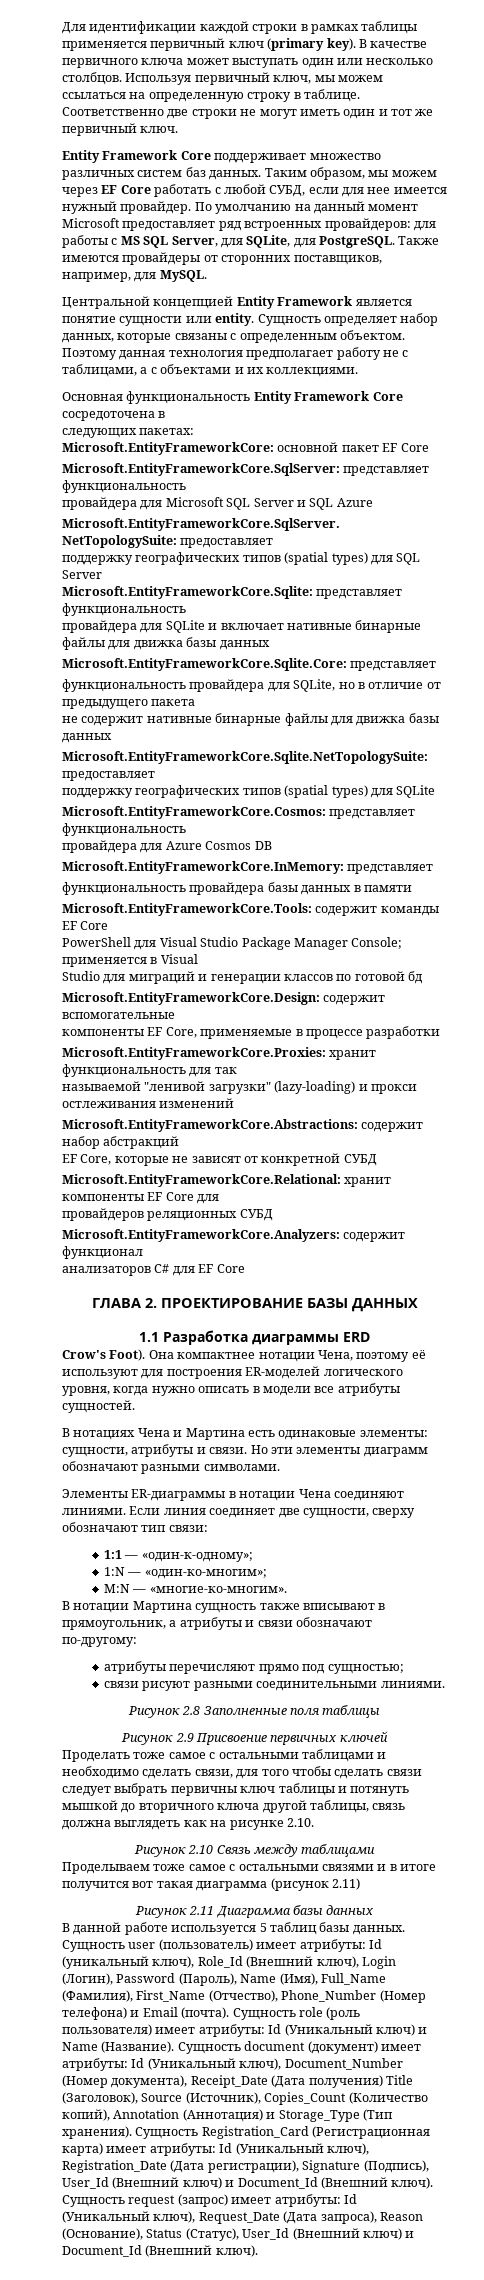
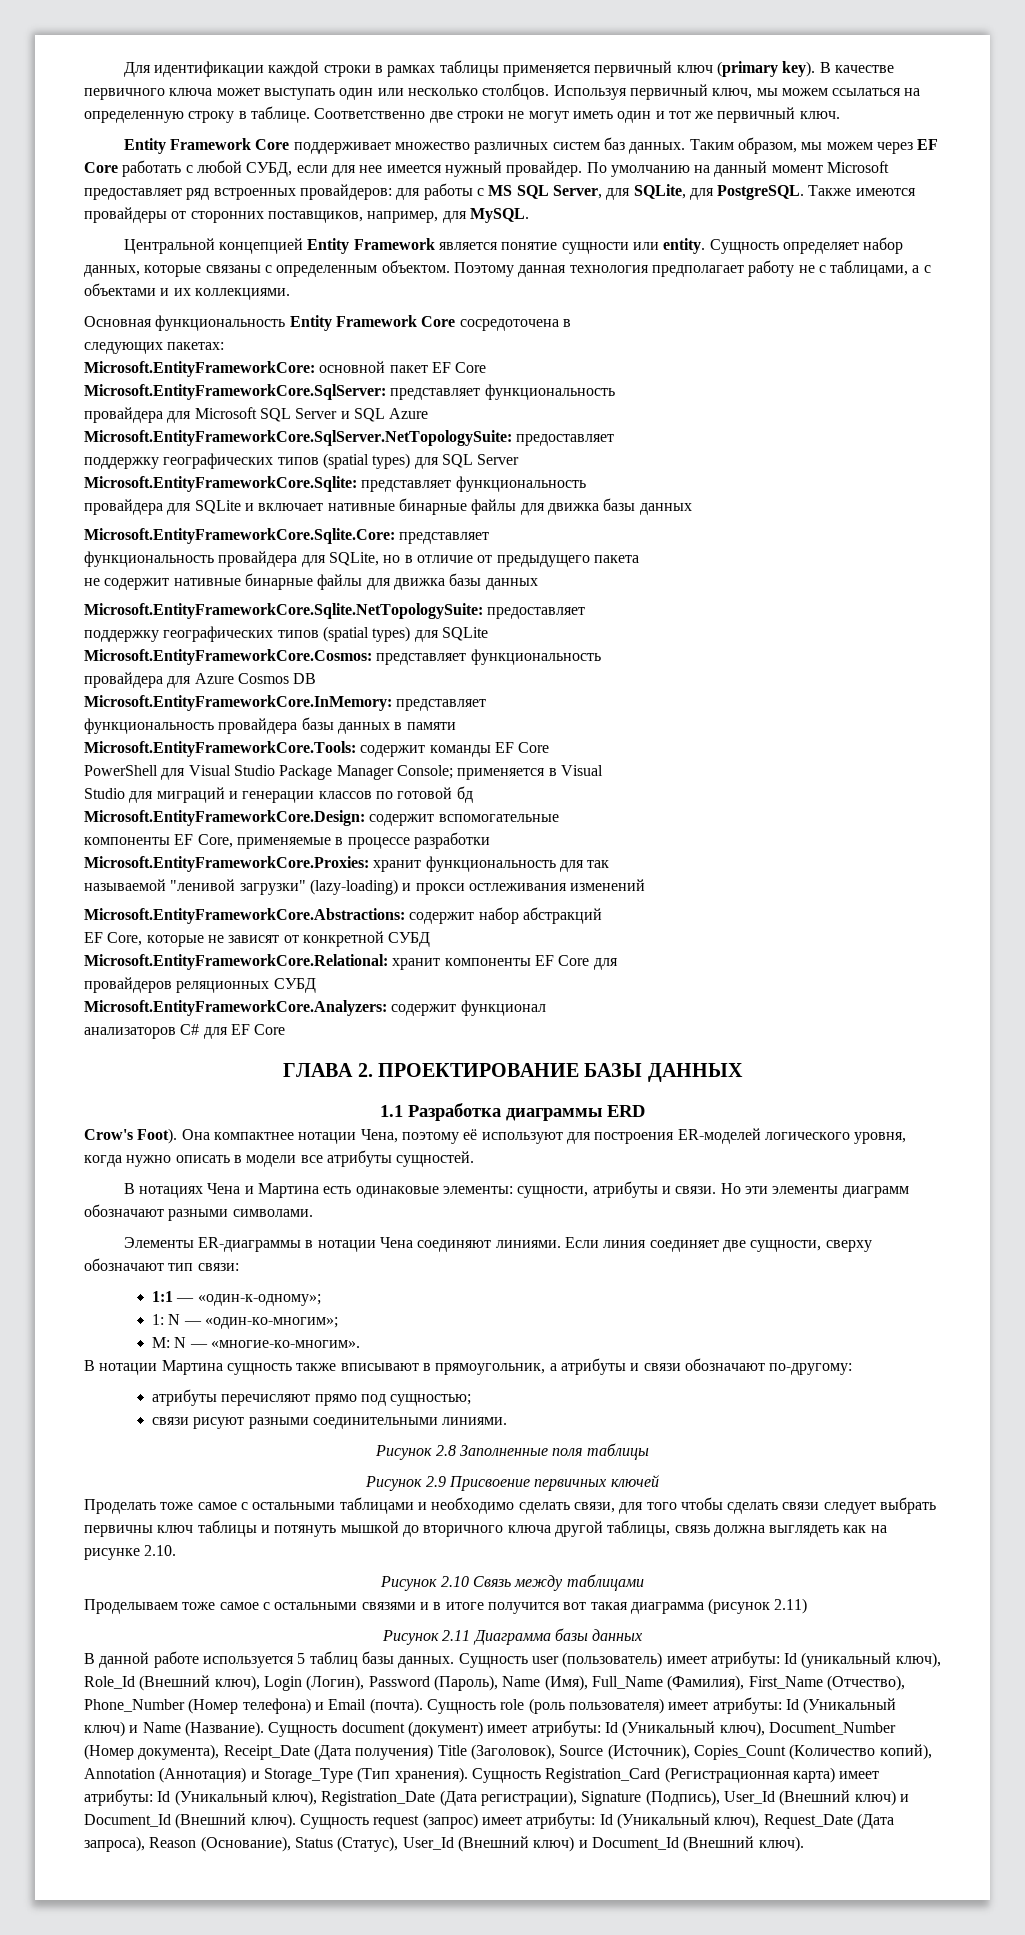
[104,1567,126,1576] 1:N -> [152,1314,181,1325] 1: N
[104,1584,131,1593] M:N -> [152,1337,187,1348] M: N

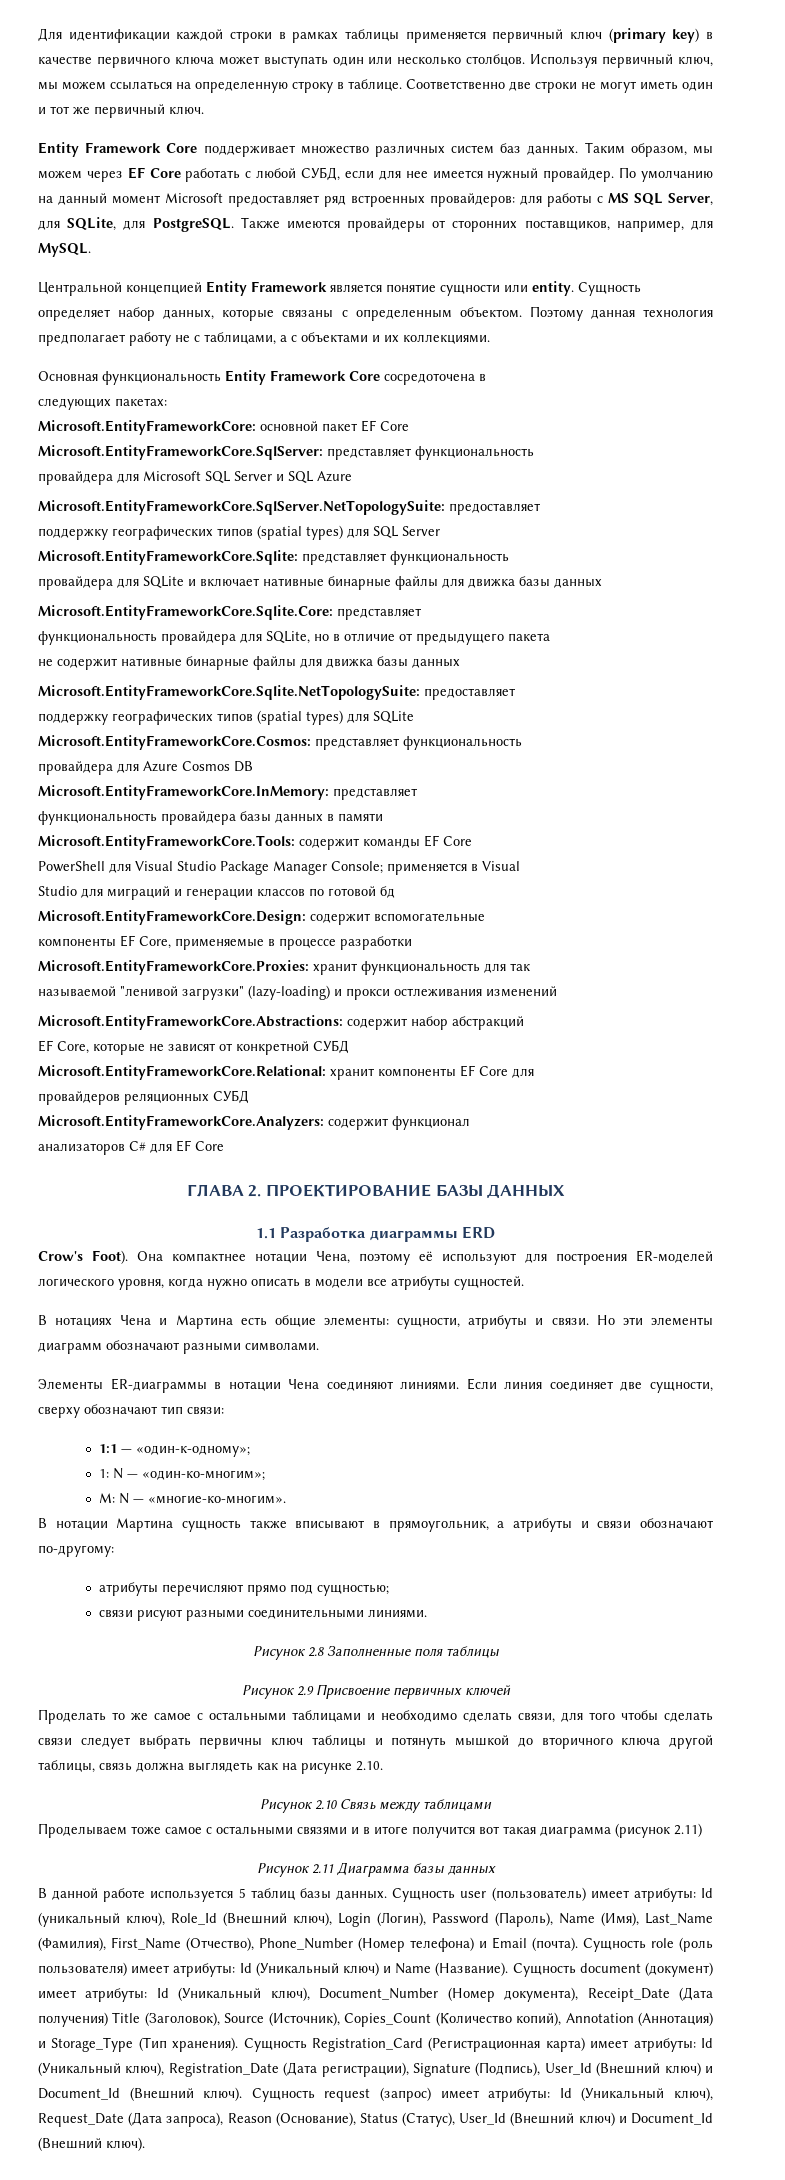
[782,61,831,77] key). В -> [672,28,713,43] key) в
[355,1186,439,1198] одинаковые -> [274,1315,316,1327] общие
[160,1502,194,1510] тоже -> [112,1712,148,1720] то же
[591,1676,663,1689] Full_Name -> [645,1913,713,1925] Last_Name

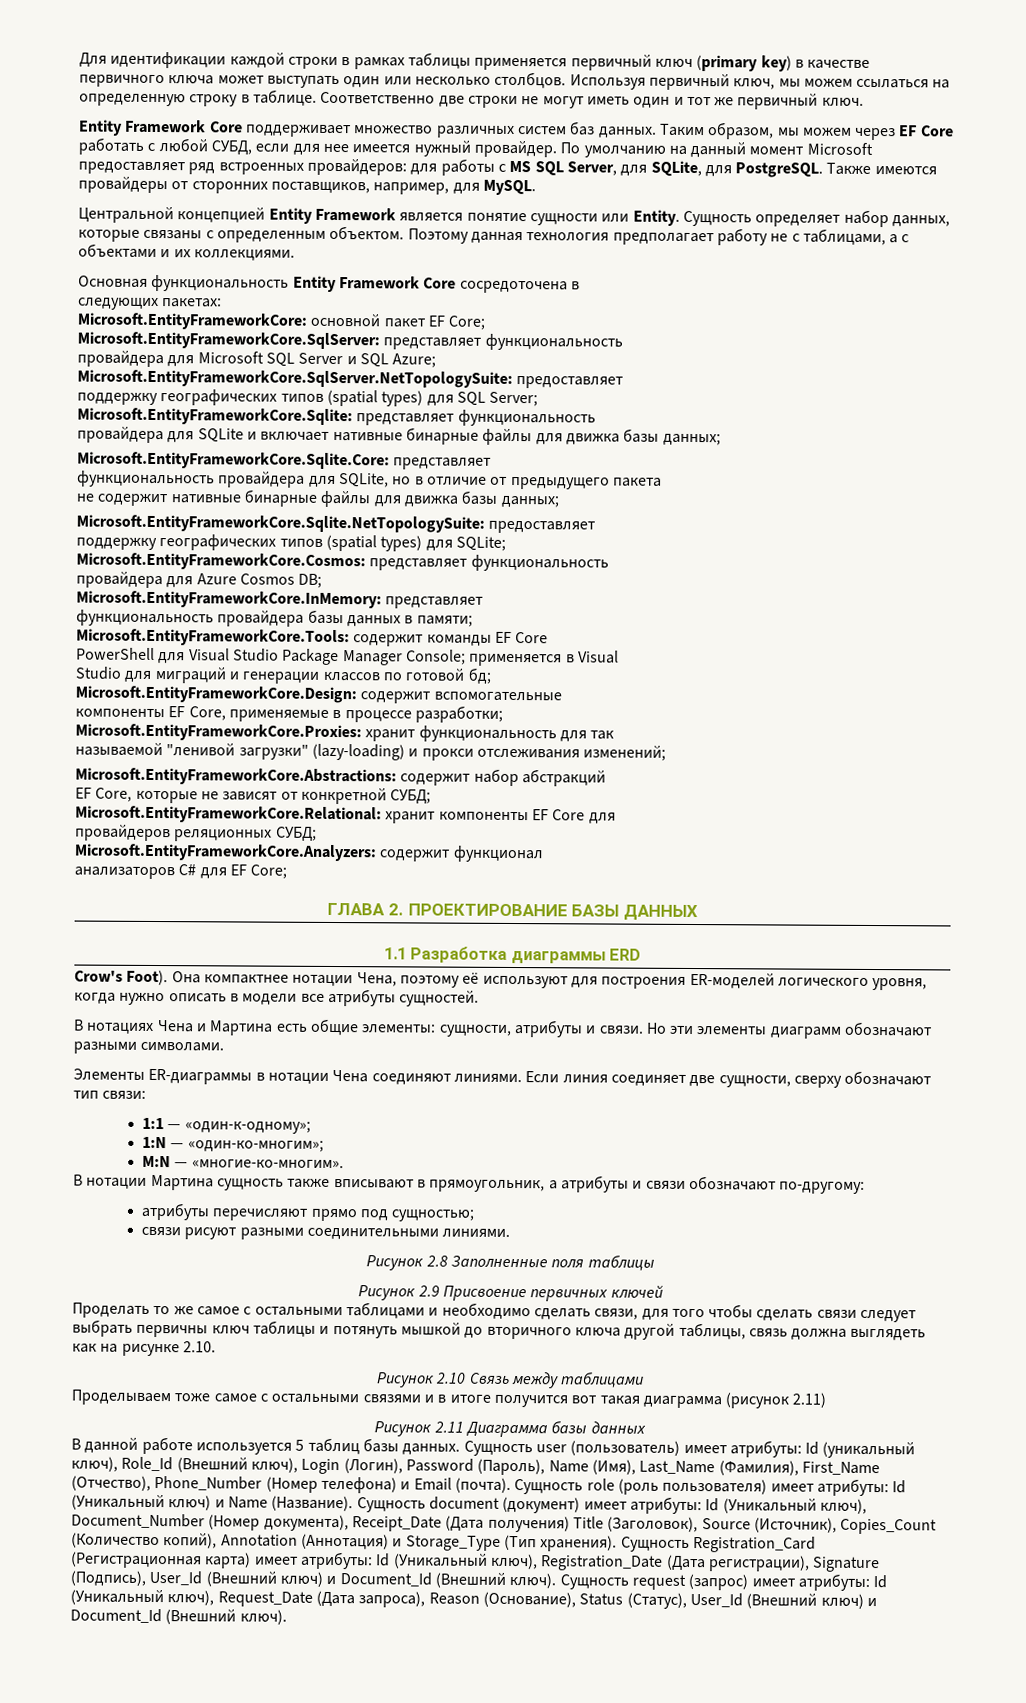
[532,281,574,296] entity. -> [632,209,680,226] Entity.
[380,421,409,431] Core -> [448,315,486,330] Core;
[317,471,352,482] Azure -> [392,353,437,368] Azure;
[402,526,440,536] Server -> [489,391,539,407] Server;
[554,578,602,588] данных -> [662,433,721,446] данных;
[412,658,460,668] данных -> [500,495,559,508] данных;
[373,711,414,723] SQLite -> [455,536,506,551] SQLite;
[234,761,253,772] DB -> [298,573,323,588] DB;
[338,813,383,822] памяти -> [416,615,473,627] памяти;
[380,886,395,898] бд -> [467,667,492,684] бд;
[340,936,412,950] разработки -> [414,705,503,723] разработки;
[394,986,557,997] остлеживания изменений -> [476,745,667,761] отслеживания изменений;
[313,1040,349,1054] СУБД -> [390,789,432,805] СУБД;
[213,1090,249,1104] СУБД -> [275,826,317,842] СУБД;
[195,1141,224,1151] Core -> [250,864,288,879] Core;
[98,1468,123,1479] 1: N -> [142,1136,168,1149] 1:N
[98,1493,129,1504] M: N -> [142,1155,172,1168] M:N

